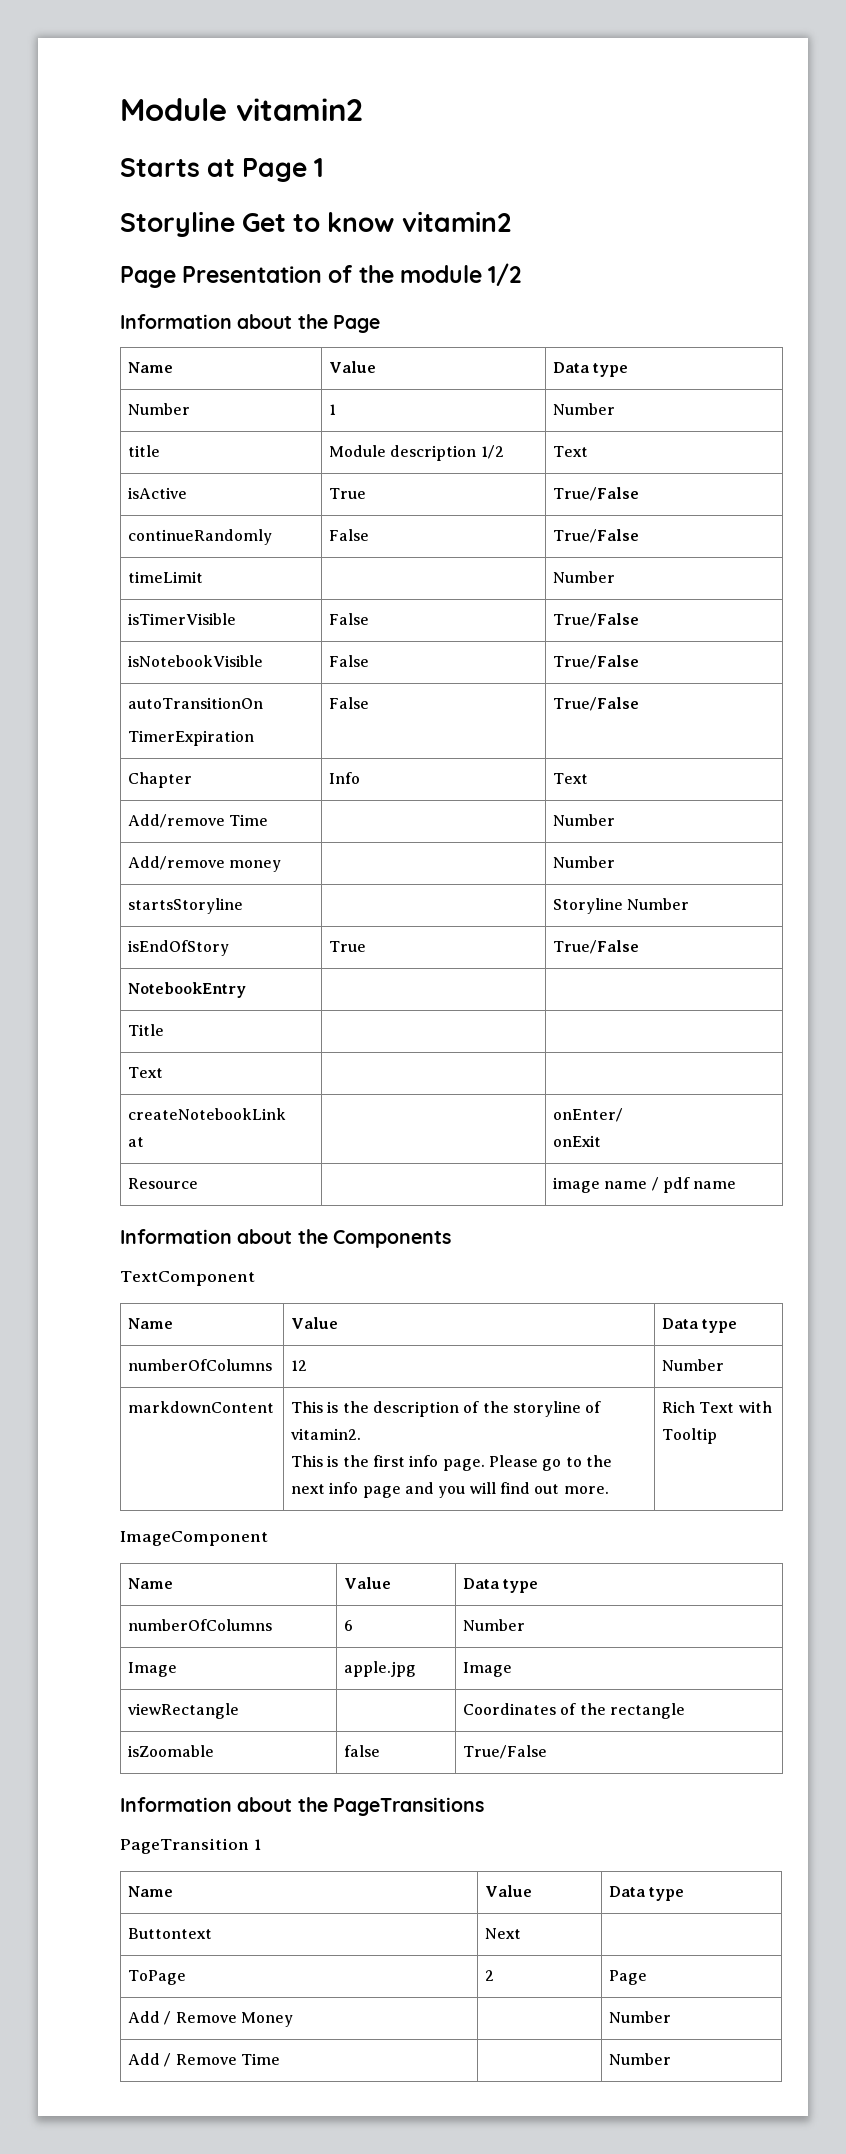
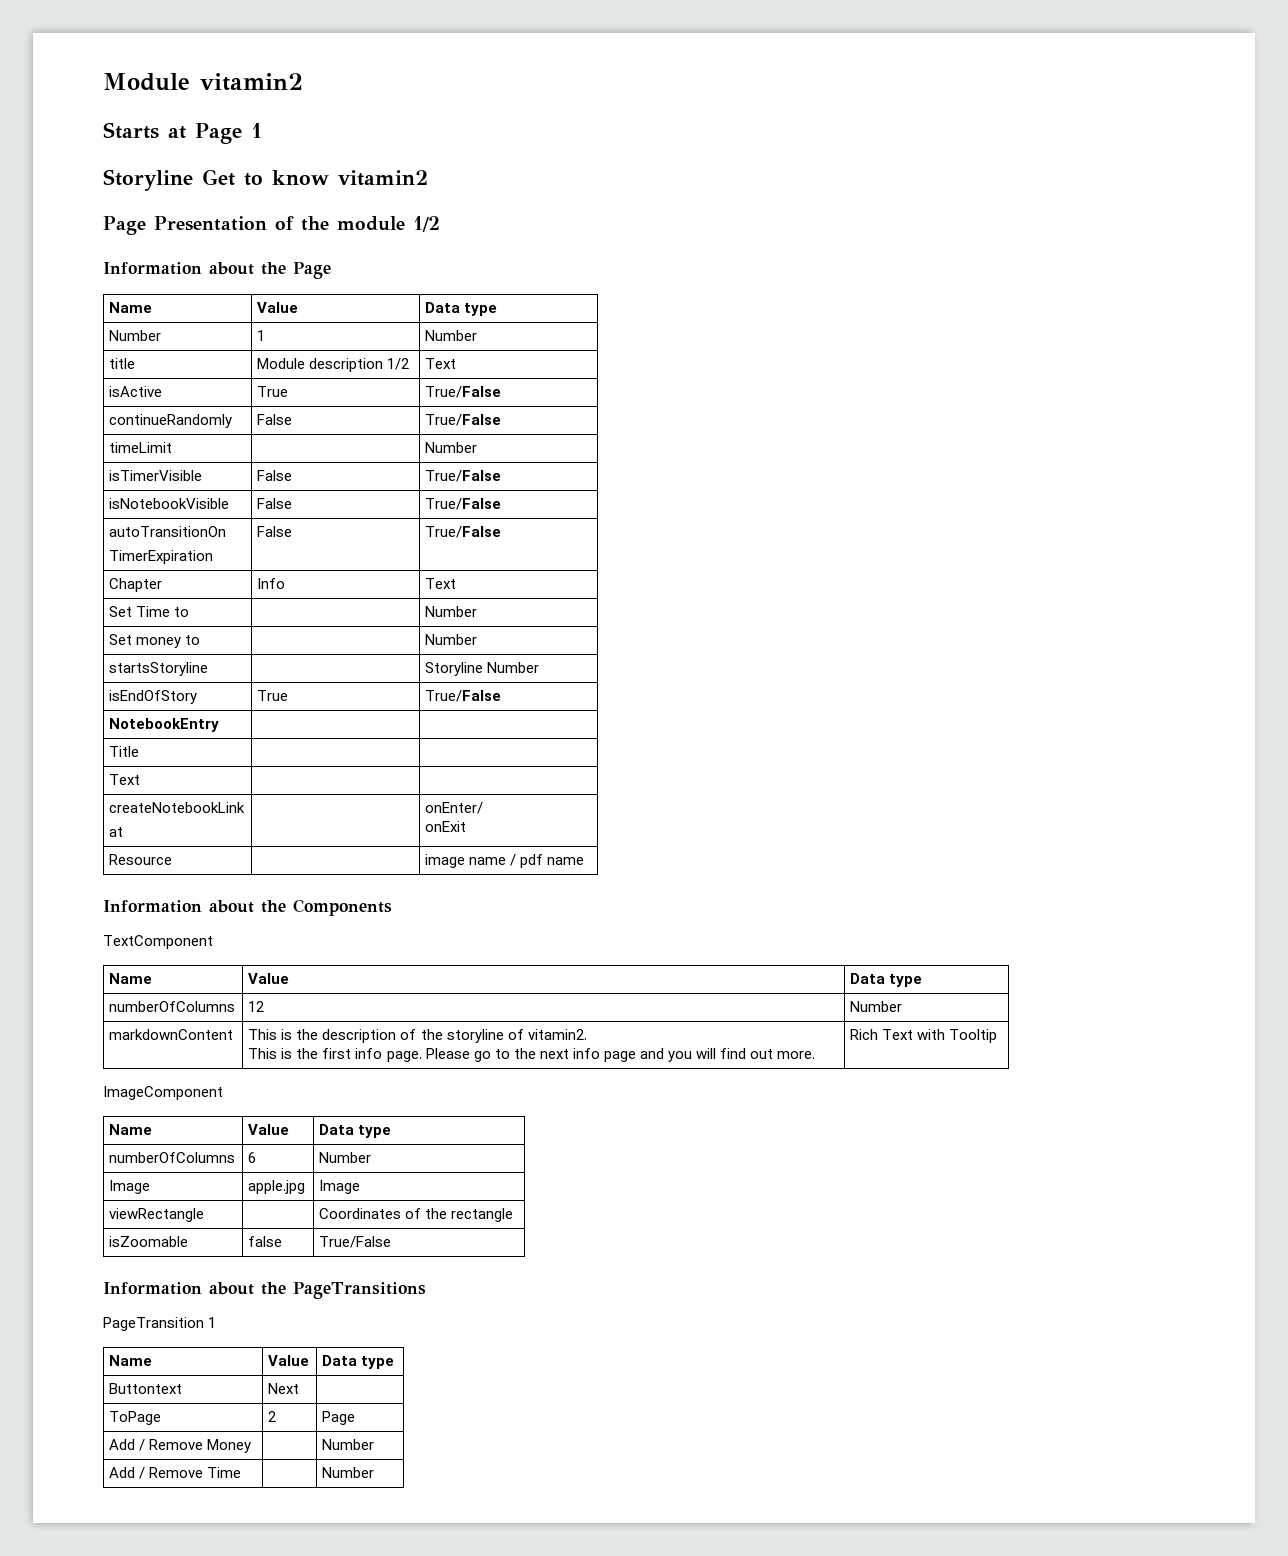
[128,814,269,828] [553,814,616,826] [128,856,226,870] Add/remove Time | | Number // Add/remove -> [109,606,190,617] [425,606,478,617] [109,634,133,645] Set Time to | | Number // Set
(282, 866) none -> [185,635,201,645] to

